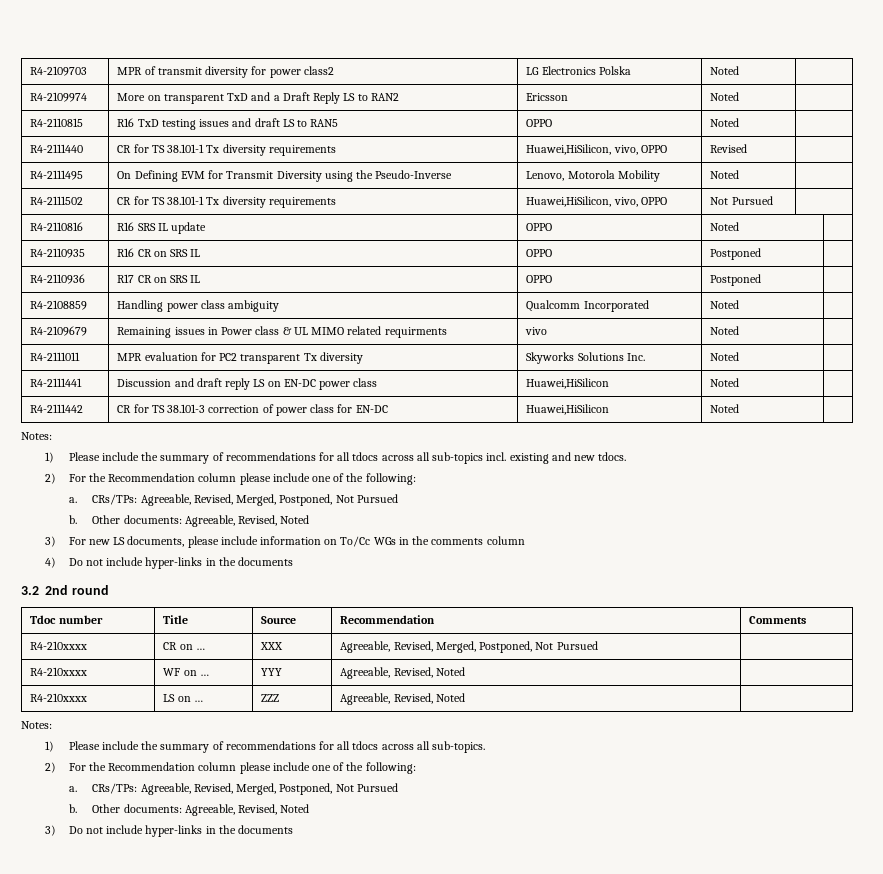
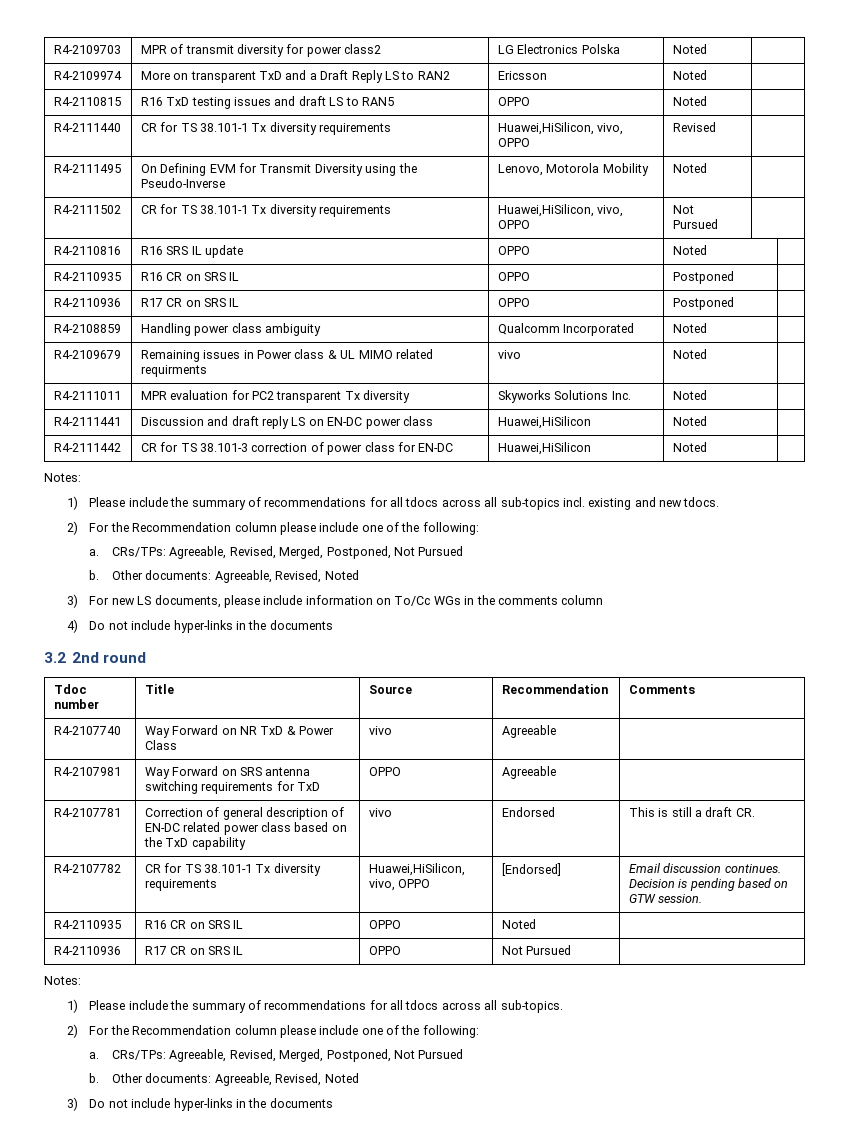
[30,641,88,650] [163,642,205,650] [260,642,284,650] [340,641,598,653] [30,667,88,676] [163,668,209,676] [261,668,283,676] [340,667,465,679] [30,693,88,702] [163,694,203,702] [261,694,280,702] [340,693,465,705] R4-210xxxx | CR on … | XXX | Agreeable, Revised, Merged, Postponed, Not Pursued | // R4-210xxxx | WF on … | YYY | Agreeable, Revised, Noted | // R4-210xxxx | LS on … | ZZZ | Agreeable, Revised, Noted -> [53,726,121,735] [144,725,335,738] [144,740,177,750] [368,726,392,735] [501,725,556,738] [53,767,121,776] [144,766,311,779] [144,781,321,794] [368,767,401,776] [501,766,556,779] [53,808,121,817] [144,807,345,820] [144,822,347,835] [143,837,246,850] [368,808,392,817] [501,807,555,817] [628,807,755,817] [53,864,121,873] [144,863,321,876] [144,879,217,891] [368,863,465,876] [368,879,431,891] [501,863,561,876] [628,863,781,873] [628,878,789,891] [628,894,703,903] [53,920,121,929] [144,920,244,929] [368,920,401,929] [501,919,536,929] [53,946,121,955] [144,946,244,955] [368,946,401,955] [501,945,572,955] R4-2107740 | Way Forward on NR TxD & Power Class | vivo | Agreeable | // R4-2107981 | Way Forward on SRS antenna switching requirements for TxD | OPPO | Agreeable | // R4-2107781 | Correction of general description of EN-DC related power class based on the TxD capability | vivo | Endorsed | This is still a draft CR. // R4-2107782 | CR for TS 38.101-1 Tx diversity requirements | Huawei,HiSilicon, vivo, OPPO | [Endorsed] | Email discussion continues. Decision is pending based on GTW session. // R4-2110935 | R16 CR on SRS IL | OPPO | Noted | // R4-2110936 | R17 CR on SRS IL | OPPO | Not Pursued

